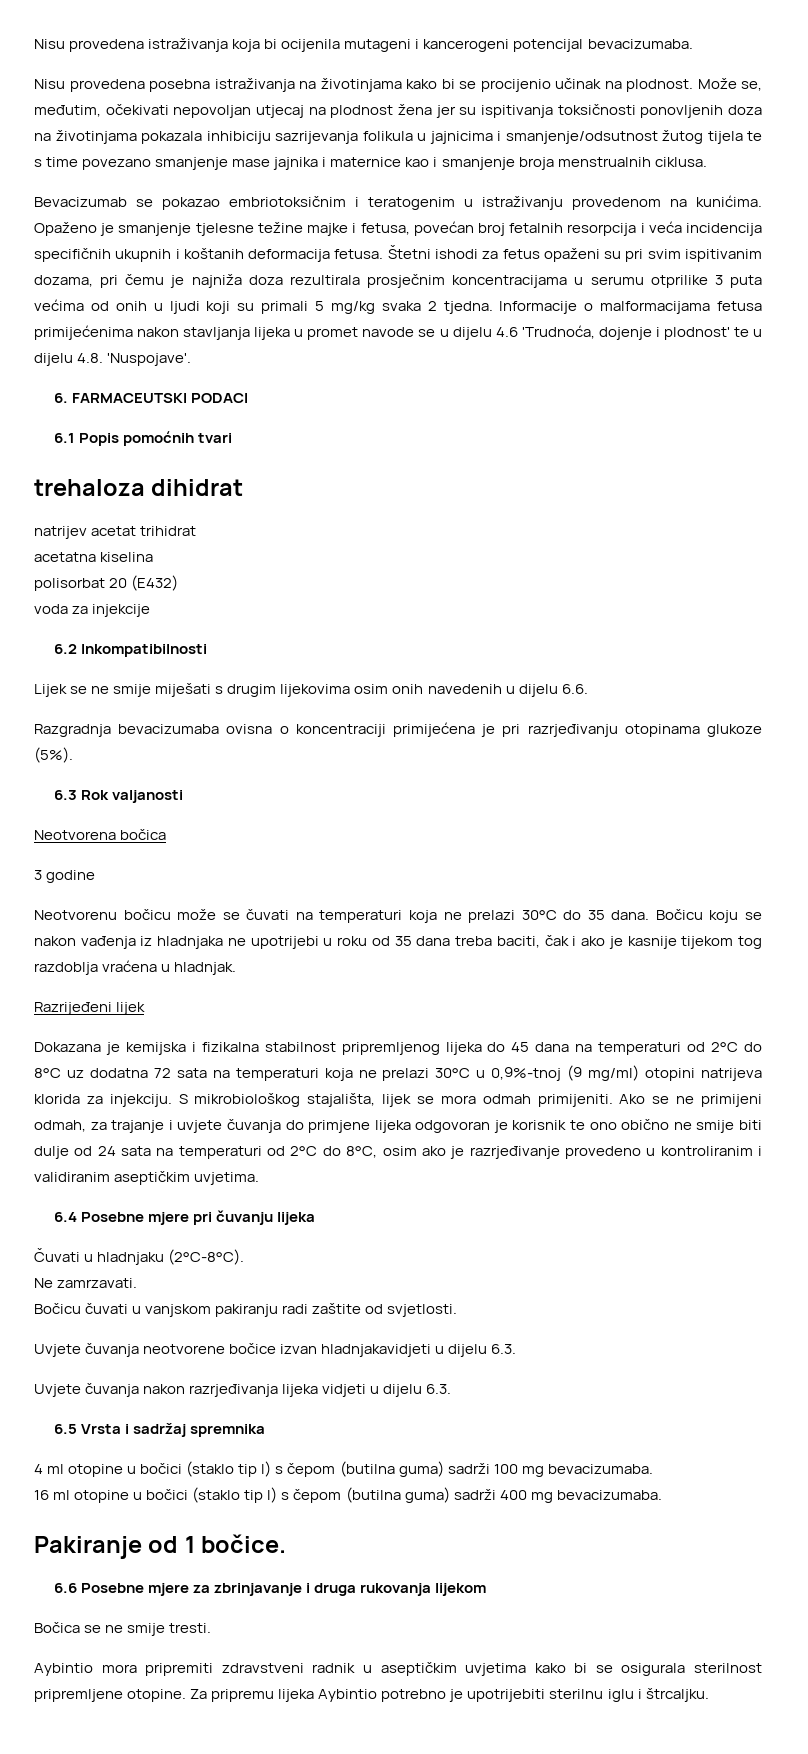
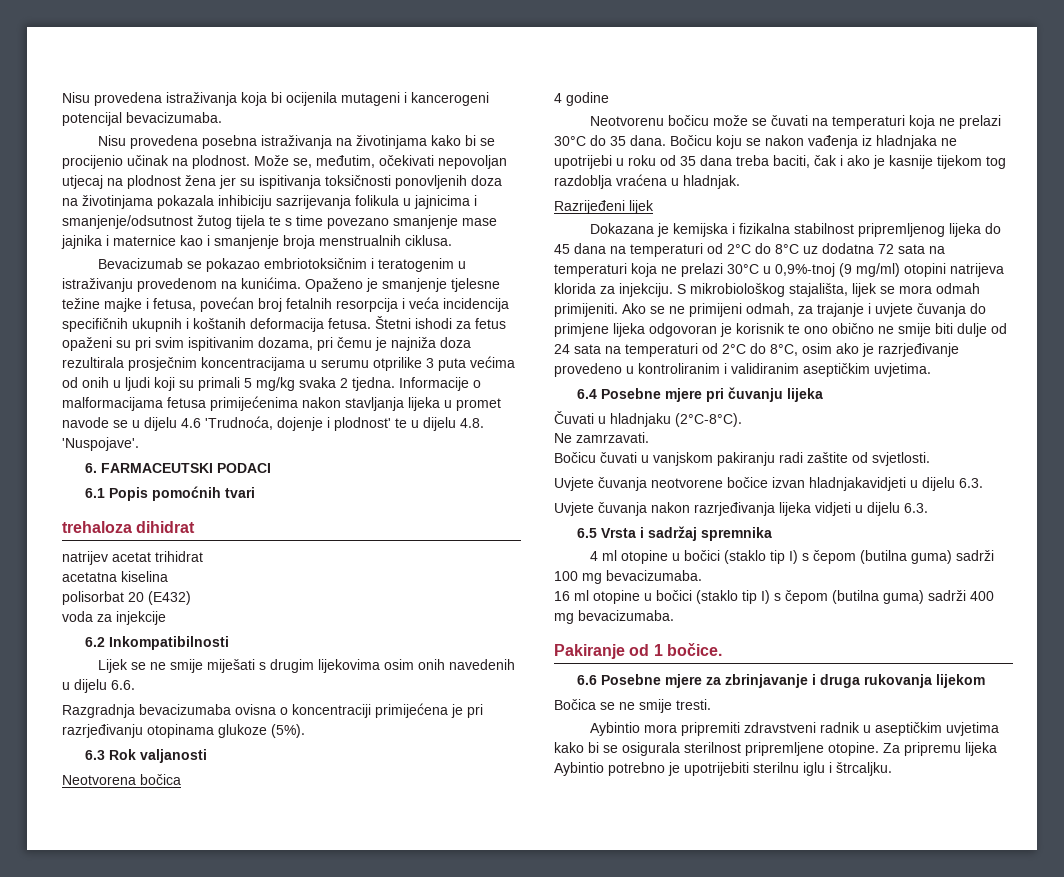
[34,870,42,880] 3 -> [554,93,562,103] 4

